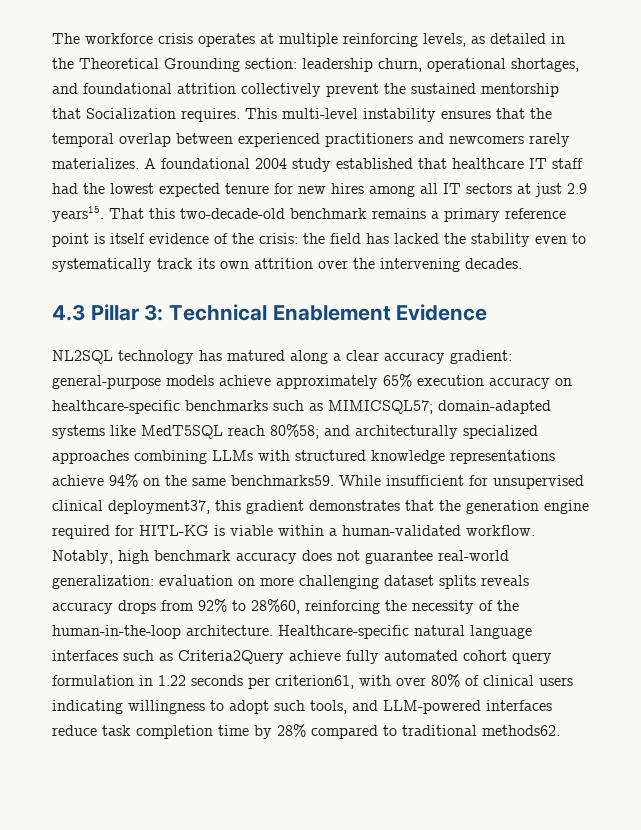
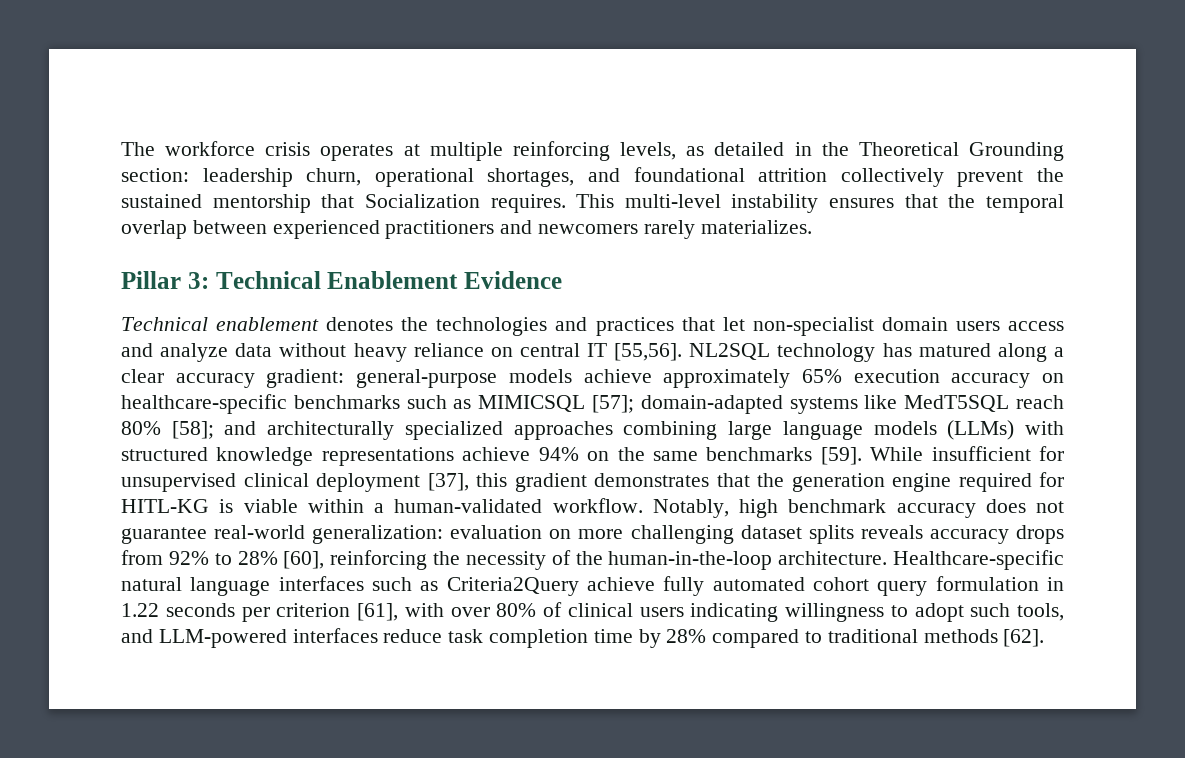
[144,158,583,172] [52,183,587,197] [52,206,566,222] [52,233,586,247] [52,258,522,272] [52,304,85,321] A foundational 2004 study established that healthcare IT staff had the lowest expected tenure for new hires among all IT sectors at just 2.9 years15. That this two-decade-old benchmark remains a primary reference point is itself evidence of the crisis: the field has lacked the stability even to systematically track its own attrition over the intervening decades. // 4.3 -> (812, 227) //
(488, 312) none -> [121,317,1064,336] [121,343,683,362] Technical enablement denotes the technologies and practices that let non-specialist domain users access and analyze data without heavy reliance on central IT [55,56].
[328,400,433,414] MIMICSQL57; -> [478,395,634,413] MIMICSQL [57];
[270,424,319,439] 80%58; -> [121,421,214,439] 80% [58];
[212,450,253,461] LLMs -> [728,420,1015,440] large language models (LLMs)
[231,475,334,486] benchmarks59. -> [706,447,862,465] benchmarks [59].
[108,500,210,514] deployment37, -> [316,473,469,492] deployment [37],
[251,599,300,614] 28%60, -> [237,551,325,569] 28% [60],
[275,675,354,689] criterion61, -> [276,603,398,621] criterion [61],
[482,725,560,736] methods62. -> [923,629,1045,647] methods [62].

